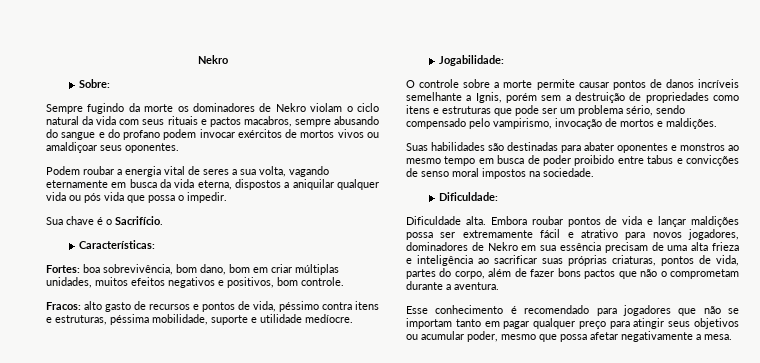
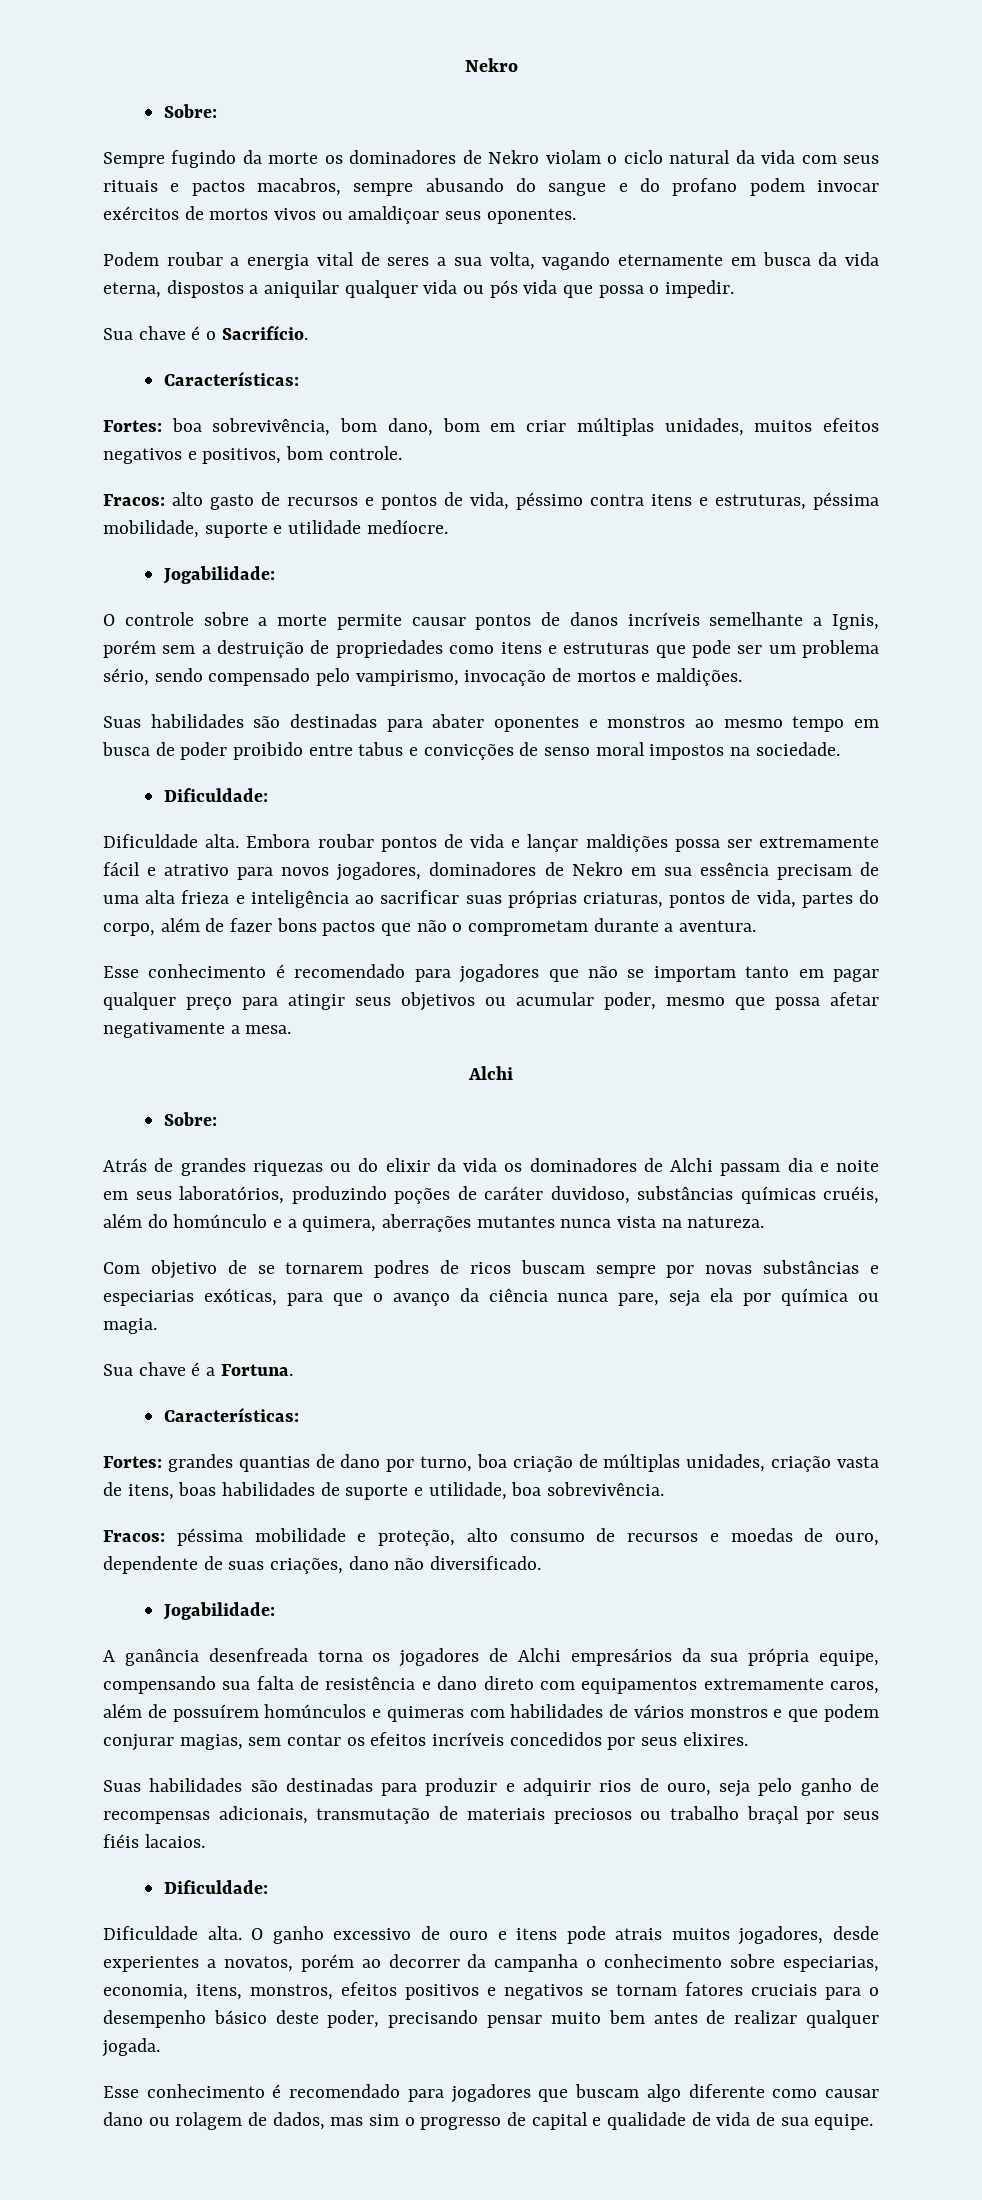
(732, 337) none -> [468,1066,513,1080] [163,1112,217,1126] [103,1158,879,1176] [103,1186,879,1204] [103,1214,765,1232] [103,1260,879,1279] [103,1288,880,1307] [103,1318,157,1334] [103,1362,293,1376] [163,1407,299,1422] [103,1454,879,1472] [103,1482,665,1500] [103,1528,879,1546] [103,1556,542,1574] [162,1602,275,1620] [103,1648,879,1667] [103,1676,880,1694] [103,1704,879,1722] [103,1732,748,1751] [103,1778,880,1797] [103,1806,880,1824] [103,1834,205,1848] [163,1880,268,1894] [103,1926,880,1945] [103,1954,879,1972] [103,1982,879,2000] [103,2010,880,2028] [102,2038,160,2057] [103,2084,880,2103] [103,2112,874,2130] // Alchi // Sobre: // Atrás de grandes riquezas ou do elixir da vida os dominadores de Alchi passam dia e noite em seus laboratórios, produzindo poções de caráter duvidoso, substâncias químicas cruéis, além do homúnculo e a quimera, aberrações mutantes nunca vista na natureza. // Com objetivo de se tornarem podres de ricos buscam sempre por novas substâncias e especiarias exóticas, para que o avanço da ciência nunca pare, seja ela por química ou magia. // Sua chave é a Fortuna. // Características: // Fortes: grandes quantias de dano por turno, boa criação de múltiplas unidades, criação vasta de itens, boas habilidades de suporte e utilidade, boa sobrevivência. // Fracos: péssima mobilidade e proteção, alto consumo de recursos e moedas de ouro, dependente de suas criações, dano não diversificado. // Jogabilidade: // A ganância desenfreada torna os jogadores de Alchi empresários da sua própria equipe, compensando sua falta de resistência e dano direto com equipamentos extremamente caros, além de possuírem homúnculos e quimeras com habilidades de vários monstros e que podem conjurar magias, sem contar os efeitos incríveis concedidos por seus elixires. // Suas habilidades são destinadas para produzir e adquirir rios de ouro, seja pelo ganho de recompensas adicionais, transmutação de materiais preciosos ou trabalho braçal por seus fiéis lacaios. // Dificuldade: // Dificuldade alta. O ganho excessivo de ouro e itens pode atrais muitos jogadores, desde experientes a novatos, porém ao decorrer da campanha o conhecimento sobre especiarias, economia, itens, monstros, efeitos positivos e negativos se tornam fatores cruciais para o desempenho básico deste poder, precisando pensar muito bem antes de realizar qualquer jogada. // Esse conhecimento é recomendado para jogadores que buscam algo diferente como causar dano ou rolagem de dados, mas sim o progresso de capital e qualidade de vida de sua equipe.

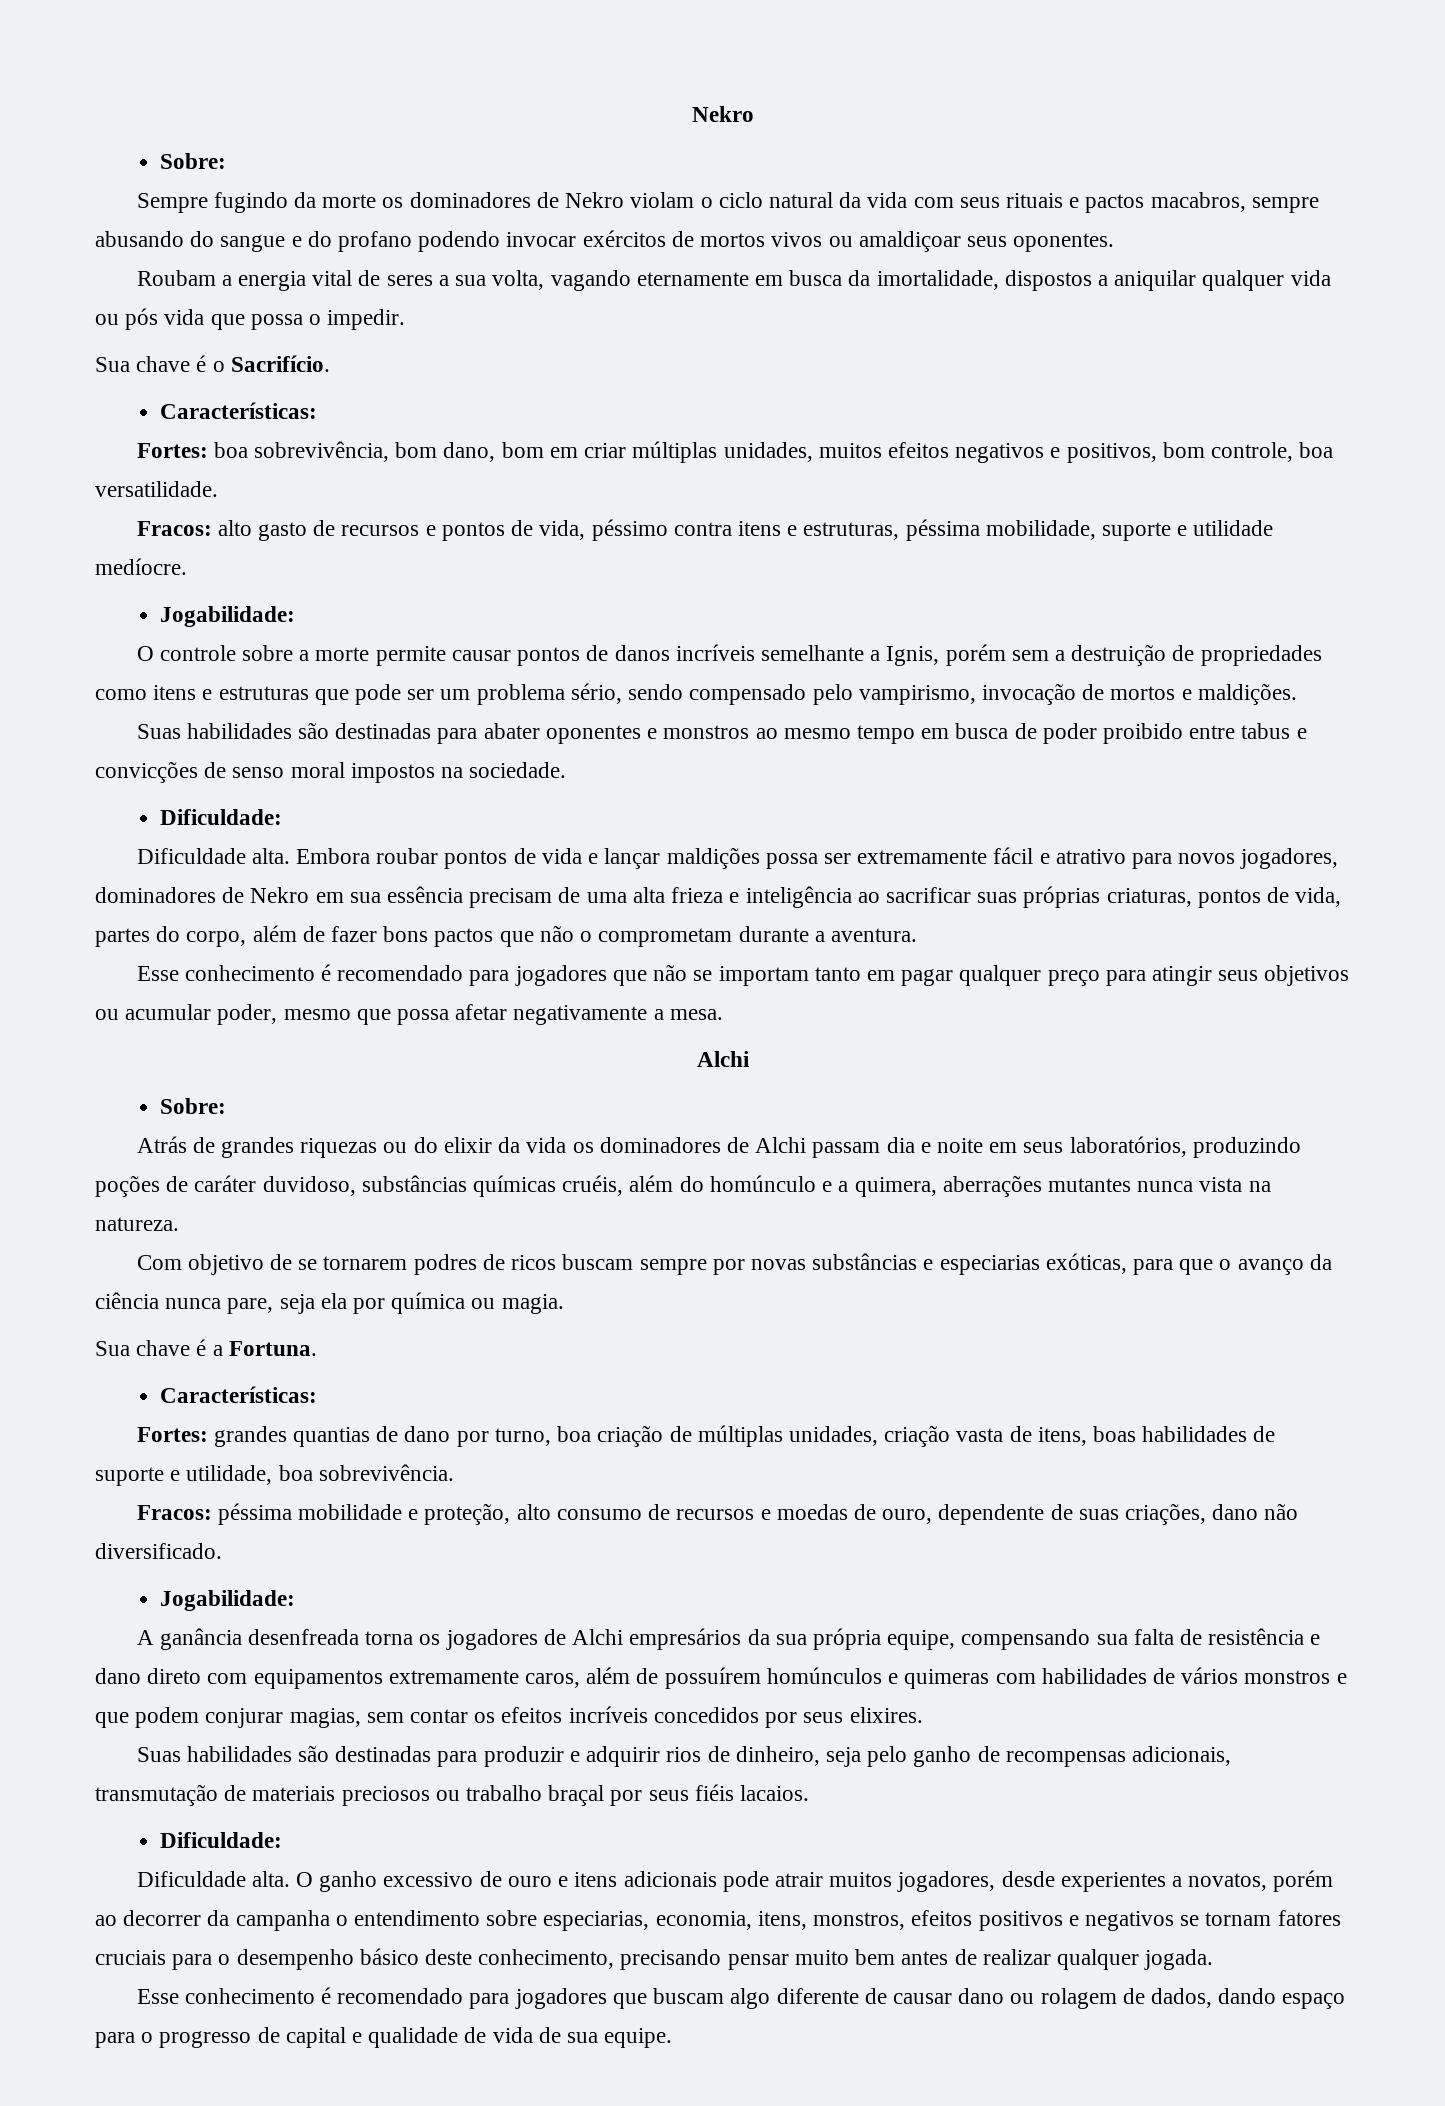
[749,178,805,196] podem -> [418,231,501,252] podendo
[103,252,223,266] Podem roubar -> [136,270,216,286] Roubam
[845,252,880,266] [103,282,161,298] vida eterna, -> [876,270,999,290] imortalidade,
[328,446,402,460] controle. -> [1210,442,1334,462] [95,481,218,497] controle, boa versatilidade.
[666,1783,711,1796] ouro, -> [735,1746,820,1766] dinheiro,
[566,1926,663,1944] pode atrais -> [623,1871,823,1892] adicionais pode atrair
[604,1954,723,1968] conhecimento -> [354,1910,481,1926] entendimento
[327,2010,380,2028] poder, -> [478,1949,615,1969] conhecimento,
[772,2089,818,2098] como -> [864,1988,887,2004] de
[330,2114,400,2126] mas sim -> [1218,1988,1346,2009] [95,2032,135,2048] dando espaço para

